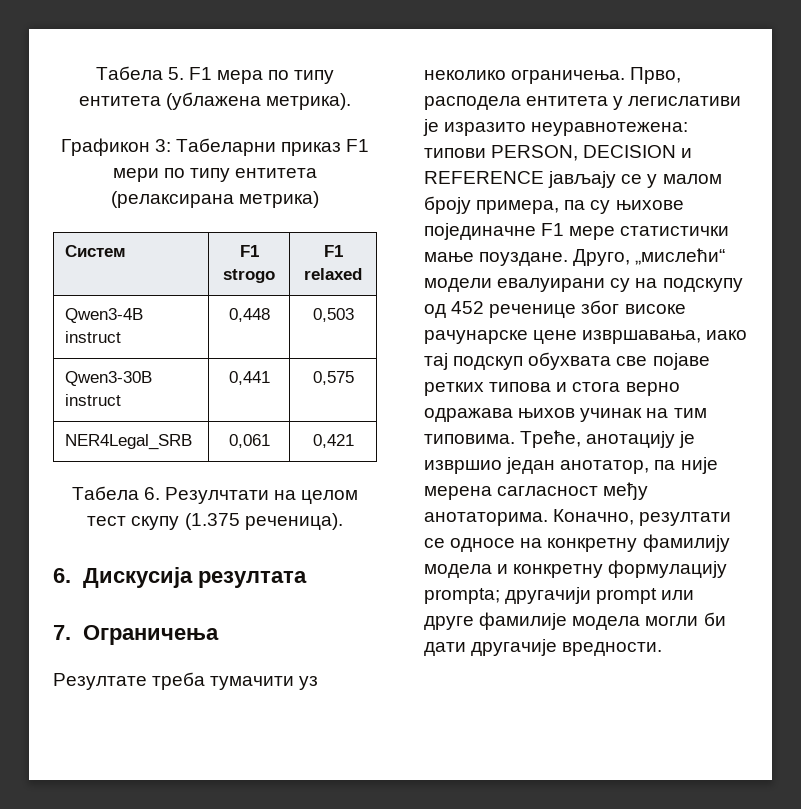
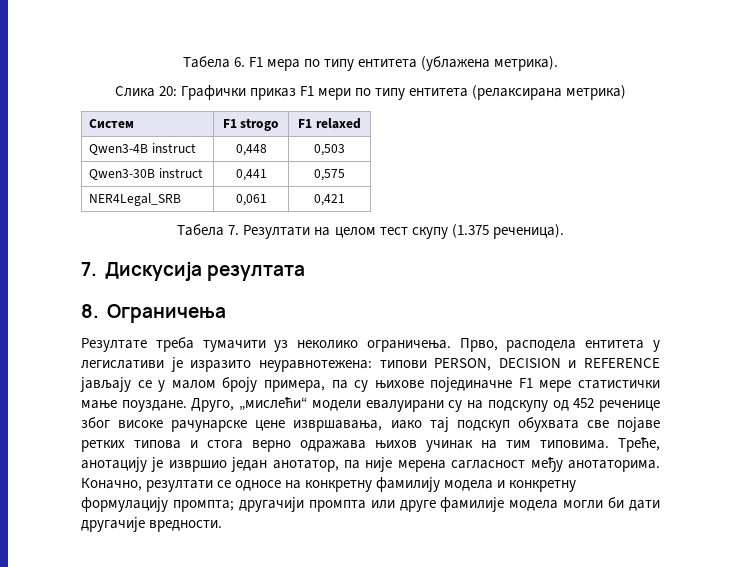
[95,66,184,80] Табела 5. -> [182,56,245,68] Табела 6.
[60,138,276,156] Графикон 3: Табеларни -> [114,85,246,100] Слика 20: Графички
[143,487,269,504] 6. Резулчтати -> [228,225,311,239] 7. Резултати
[53,568,71,583] 6. -> [81,262,97,276] 7.
[53,625,71,640] 7. -> [81,304,99,318] 8.
[424,587,658,604] prompta; другачији prompt -> [172,497,366,512] промпта; другачији промпта

